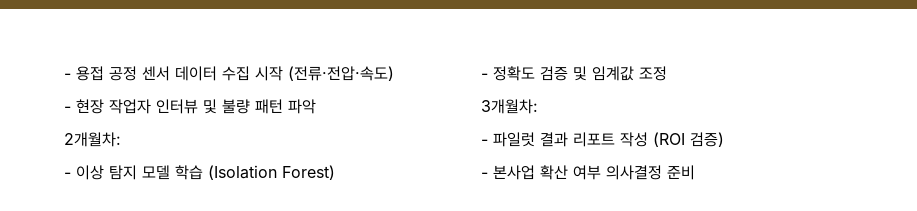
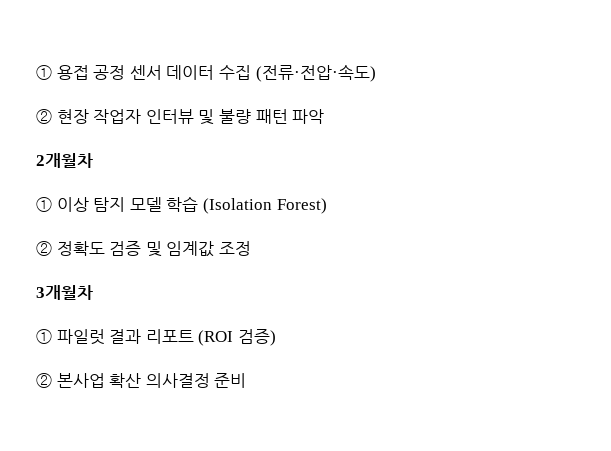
[64,73,71,79] - -> [36,65,52,80] ①
[255,66,283,81] 시작 -> (251, 72) none
[64,106,71,112] - -> [36,109,52,124] ②
[64,132,121,147] [64,172,71,178] 2개월차: // - -> [36,153,93,168] [36,197,52,212] 2개월차 // ①
[481,73,488,79] - -> [36,241,52,256] ②
[481,99,538,114] [481,139,488,145] 3개월차: // - -> [36,285,93,300] [36,329,52,344] 3개월차 // ①
[620,132,648,147] 작성 -> (194, 336) none
[481,172,488,178] - -> [36,373,52,388] ②
[573,165,601,180] 여부 -> (142, 380) none

